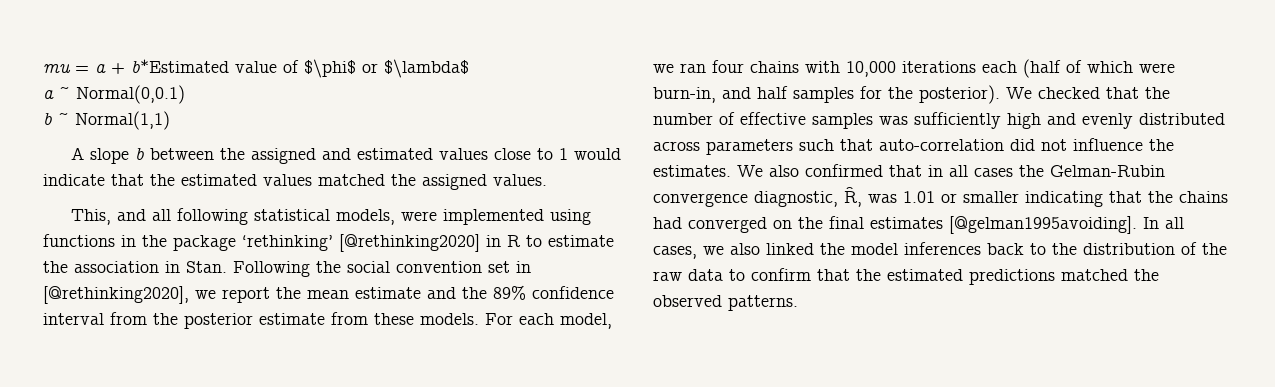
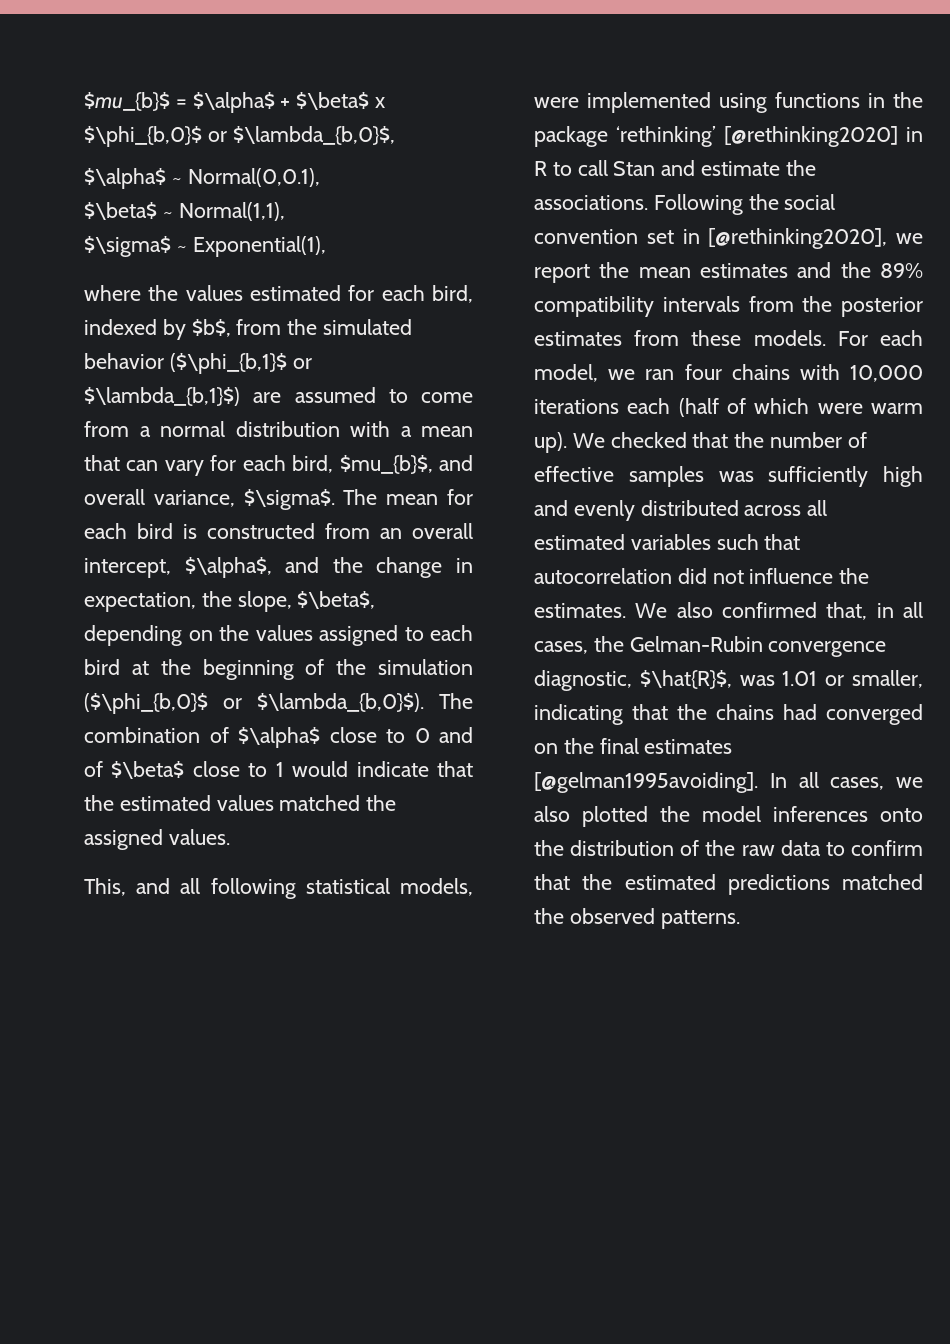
[43,59,469,78] [43,85,185,104] [43,111,170,130] [71,147,489,164] mu = a + b*Estimated value of $\phi$ or $\lambda$ // a ~ Normal(0,0.1) // b ~ Normal(1,1) // A slope b between the assigned and estimated values -> [84,92,386,113] [84,126,395,147] [84,168,320,189] [84,202,285,221] [84,236,326,257] [84,285,473,303] [84,319,413,340] [84,353,312,374] [84,387,473,406] [84,421,473,437] [84,455,473,476] [84,489,473,510] [84,523,473,539] [84,557,473,578] [84,591,376,612] [84,625,473,646] [84,659,473,680] [84,693,473,714] [84,727,473,748] [84,761,185,779] $mu_{b}$ = $\alpha$ + $\beta$ x $\phi_{b,0}$ or $\lambda_{b,0}$, // $\alpha$ ~ Normal(0,0.1), // $\beta$ ~ Normal(1,1), // $\sigma$ ~ Exponential(1), // where the values estimated for each bird, indexed by $b$, from the simulated behavior ($\phi_{b,1}$ or $\lambda_{b,1}$) are assumed to come from a normal distribution with a mean that can vary for each bird, $mu_{b}$, and overall variance, $\sigma$. The mean for each bird is constructed from an overall intercept, $\alpha$, and the change in expectation, the slope, $\beta$, depending on the values assigned to each bird at the beginning of the simulation ($\phi_{b,0}$ or $\lambda_{b,0}$). The combination of $\alpha$ close to 0 and of $\beta$
[548,235,614,247] [43,261,227,273] estimate the association in Stan. -> [577,160,816,176] [534,195,648,210] call Stan and estimate the associations.
[355,287,421,299] estimate -> [700,263,788,278] estimates
[532,286,614,299] [43,313,104,325] confidence interval -> [534,296,740,317] compatibility intervals
[259,313,325,325] estimate -> [534,331,622,346] estimates
[653,85,1000,104] burn-in, and half samples for the posterior). -> [871,403,923,414] [534,432,567,453] warm up).
[706,139,793,155] parameters -> [807,500,828,516] [534,534,711,550] all estimated variables
[879,139,1004,151] auto-correlation -> [534,568,672,584] autocorrelation
[889,165,922,177] that -> [826,602,868,620] that,
[974,168,1013,177] cases -> [534,641,588,654] cases,
[844,187,862,207] Ȓ, -> [639,670,732,689] $\hat{R}$,
[963,191,1019,203] smaller -> [852,670,924,688] smaller,
[766,243,814,255] linked -> [582,806,648,827] plotted
[987,243,1046,255] back to -> [880,808,923,822] onto

